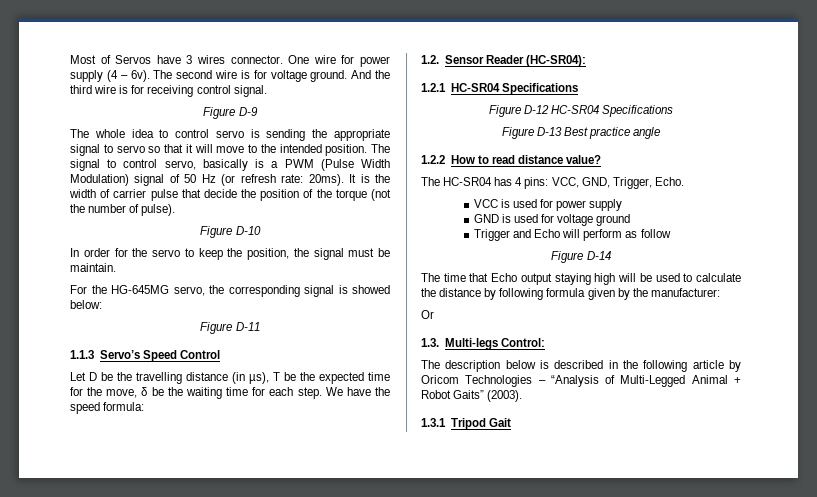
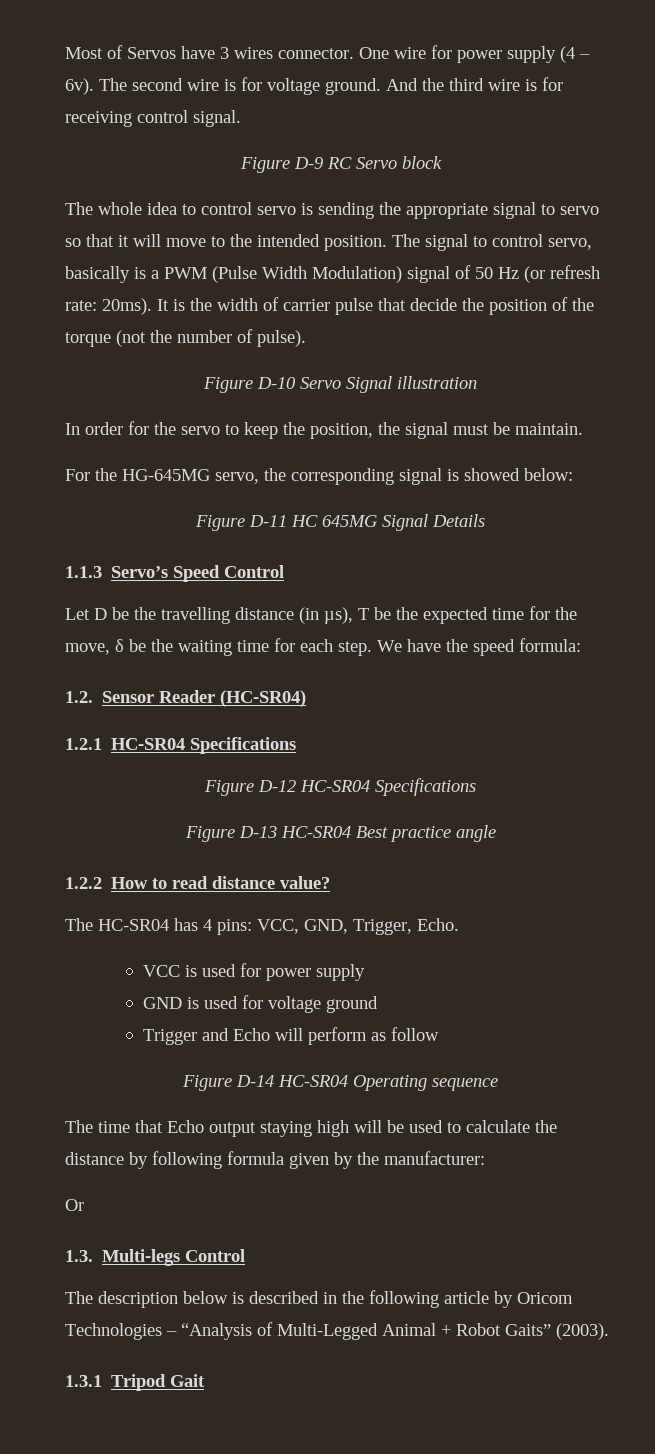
(258, 111) none -> [326,156,442,169] RC Servo block
(261, 230) none -> [300,376,477,393] Servo Signal illustration
(260, 326) none -> [291,514,485,531] HC 645MG Signal Details
[525,55,586,67] (HC-SR04): -> [220,690,307,707] (HC-SR04)
(562, 131) none -> [280,826,351,838] HC-SR04
(611, 255) none -> [278,1075,498,1091] HC-SR04 Operating sequence
[500,338,545,347] Control: -> [185,1249,246,1262] Control

